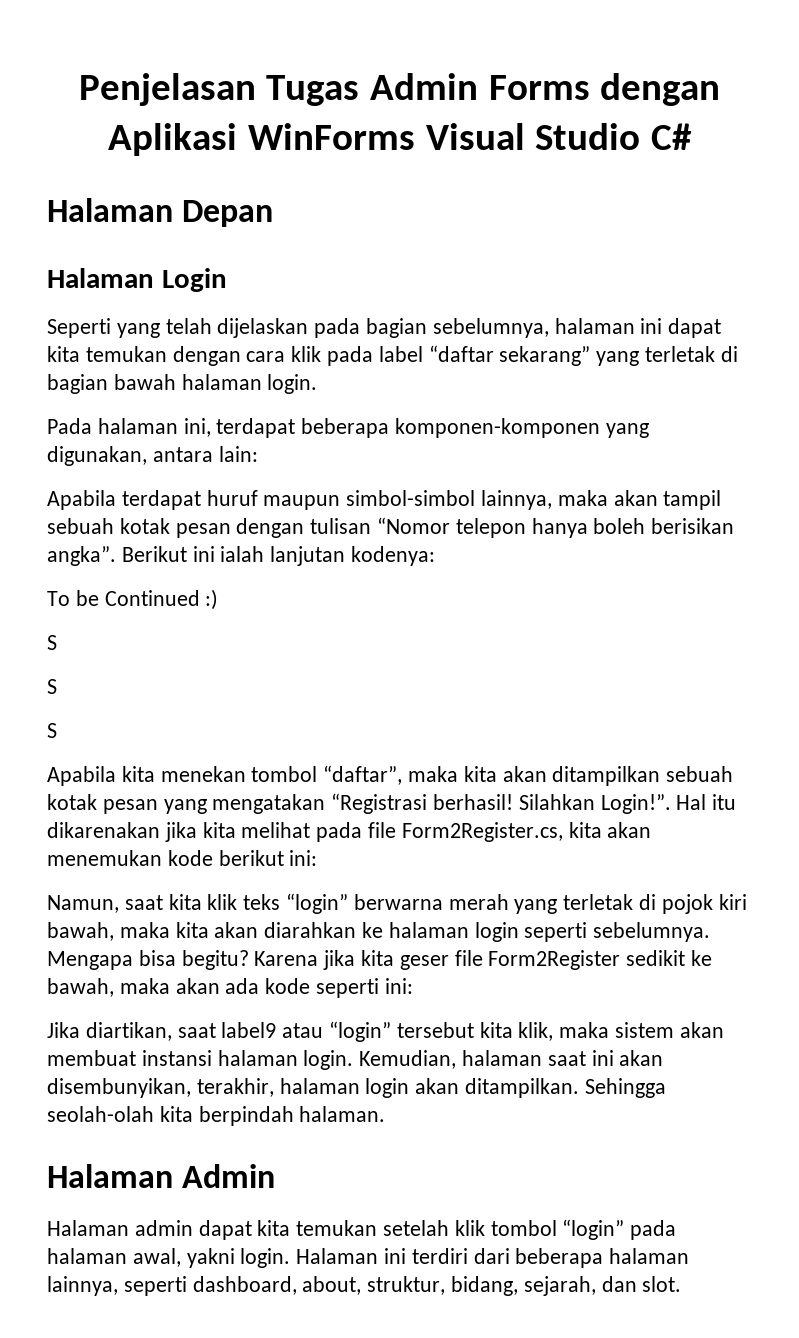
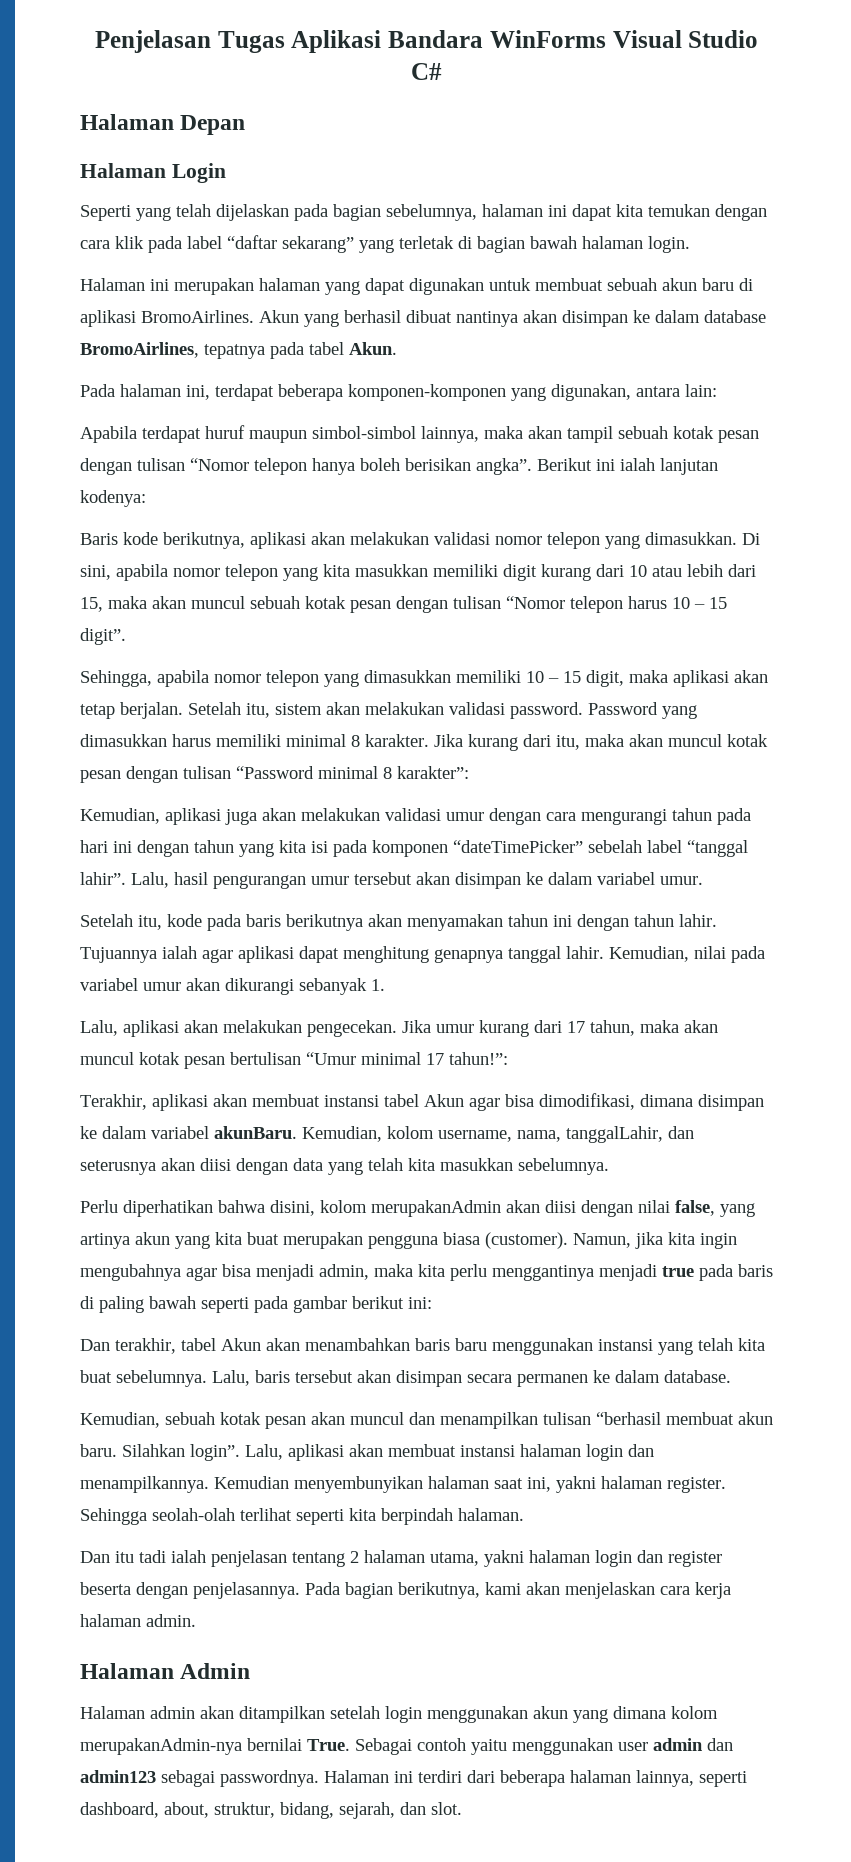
[370,73,721,106] [108,123,238,156] Admin Forms dengan Aplikasi -> [291,30,483,53] Aplikasi Bandara
(318, 384) none -> [80,278,753,295] [80,310,766,327] [80,342,397,359] // Halaman ini merupakan halaman yang dapat digunakan untuk membuat sebuah akun baru di aplikasi BromoAirlines. Akun yang berhasil dibuat nantinya akan disimpan ke dalam database BromoAirlines, tepatnya pada tabel Akun.
[47,589,219,610] [47,635,57,650] [47,679,57,694] [47,723,57,738] [47,765,734,786] [47,793,737,814] [47,822,652,842] [47,850,318,866] [47,893,747,914] [47,922,711,942] [47,950,713,970] [47,978,413,998] [47,1021,724,1042] [47,1050,664,1070] [47,1078,666,1098] [47,1106,386,1126] [47,1164,276,1188] [47,1219,677,1240] [47,1248,291,1268] To be Continued :) // S // S // S // Apabila kita menekan tombol “daftar”, maka kita akan ditampilkan sebuah kotak pesan yang mengatakan “Registrasi berhasil! Silahkan Login!”. Hal itu dikarenakan jika kita melihat pada file Form2Register.cs, kita akan menemukan kode berikut ini: // Namun, saat kita klik teks “login” berwarna merah yang terletak di pojok kiri bawah, maka kita akan diarahkan ke halaman login seperti sebelumnya. Mengapa bisa begitu? Karena jika kita geser file Form2Register sedikit ke bawah, maka akan ada kode seperti ini: // Jika diartikan, saat label9 atau “login” tersebut kita klik, maka sistem akan membuat instansi halaman login. Kemudian, halaman saat ini akan disembunyikan, terakhir, halaman login akan ditampilkan. Sehingga seolah-olah kita berpindah halaman. // Halaman Admin // Halaman admin dapat kita temukan setelah klik tombol “login” pada halaman awal, yakni login. -> [80,532,760,549] [80,564,756,581] [80,596,727,613] [80,628,126,645] [80,670,768,687] [80,702,697,719] [80,734,768,751] [80,766,469,783] [80,808,751,825] [80,840,748,857] [80,872,703,889] [80,914,717,931] [80,946,765,963] [80,978,385,995] [80,1020,718,1037] [80,1052,508,1069] [80,1093,764,1111] [80,1126,694,1143] [80,1158,609,1175] [80,1200,755,1217] [80,1232,737,1249] [80,1264,773,1281] [80,1296,432,1313] [80,1338,765,1355] [80,1370,731,1387] [80,1412,773,1429] [80,1444,654,1461] [80,1476,726,1493] [80,1508,524,1525] [80,1550,722,1567] [80,1582,731,1599] [80,1614,196,1627] [80,1663,251,1679] [80,1706,718,1723] [80,1738,733,1755] [80,1770,319,1787] Baris kode berikutnya, aplikasi akan melakukan validasi nomor telepon yang dimasukkan. Di sini, apabila nomor telepon yang kita masukkan memiliki digit kurang dari 10 atau lebih dari 15, maka akan muncul sebuah kotak pesan dengan tulisan “Nomor telepon harus 10 – 15 digit”. // Sehingga, apabila nomor telepon yang dimasukkan memiliki 10 – 15 digit, maka aplikasi akan tetap berjalan. Setelah itu, sistem akan melakukan validasi password. Password yang dimasukkan harus memiliki minimal 8 karakter. Jika kurang dari itu, maka akan muncul kotak pesan dengan tulisan “Password minimal 8 karakter”: // Kemudian, aplikasi juga akan melakukan validasi umur dengan cara mengurangi tahun pada hari ini dengan tahun yang kita isi pada komponen “dateTimePicker” sebelah label “tanggal lahir”. Lalu, hasil pengurangan umur tersebut akan disimpan ke dalam variabel umur. // Setelah itu, kode pada baris berikutnya akan menyamakan tahun ini dengan tahun lahir. Tujuannya ialah agar aplikasi dapat menghitung genapnya tanggal lahir. Kemudian, nilai pada variabel umur akan dikurangi sebanyak 1. // Lalu, aplikasi akan melakukan pengecekan. Jika umur kurang dari 17 tahun, maka akan muncul kotak pesan bertulisan “Umur minimal 17 tahun!”: // Terakhir, aplikasi akan membuat instansi tabel Akun agar bisa dimodifikasi, dimana disimpan ke dalam variabel akunBaru. Kemudian, kolom username, nama, tanggalLahir, dan seterusnya akan diisi dengan data yang telah kita masukkan sebelumnya. // Perlu diperhatikan bahwa disini, kolom merupakanAdmin akan diisi dengan nilai false, yang artinya akun yang kita buat merupakan pengguna biasa (customer). Namun, jika kita ingin mengubahnya agar bisa menjadi admin, maka kita perlu menggantinya menjadi true pada baris di paling bawah seperti pada gambar berikut ini: // Dan terakhir, tabel Akun akan menambahkan baris baru menggunakan instansi yang telah kita buat sebelumnya. Lalu, baris tersebut akan disimpan secara permanen ke dalam database. // Kemudian, sebuah kotak pesan akan muncul dan menampilkan tulisan “berhasil membuat akun baru. Silahkan login”. Lalu, aplikasi akan membuat instansi halaman login dan menampilkannya. Kemudian menyembunyikan halaman saat ini, yakni halaman register. Sehingga seolah-olah terlihat seperti kita berpindah halaman. // Dan itu tadi ialah penjelasan tentang 2 halaman utama, yakni halaman login dan register beserta dengan penjelasannya. Pada bagian berikutnya, kami akan menjelaskan cara kerja halaman admin. // Halaman Admin // Halaman admin akan ditampilkan setelah login menggunakan akun yang dimana kolom merupakanAdmin-nya bernilai True. Sebagai contoh yaitu menggunakan user admin dan admin123 sebagai passwordnya.

